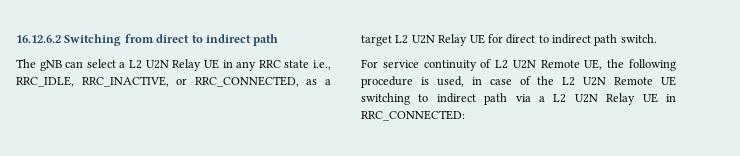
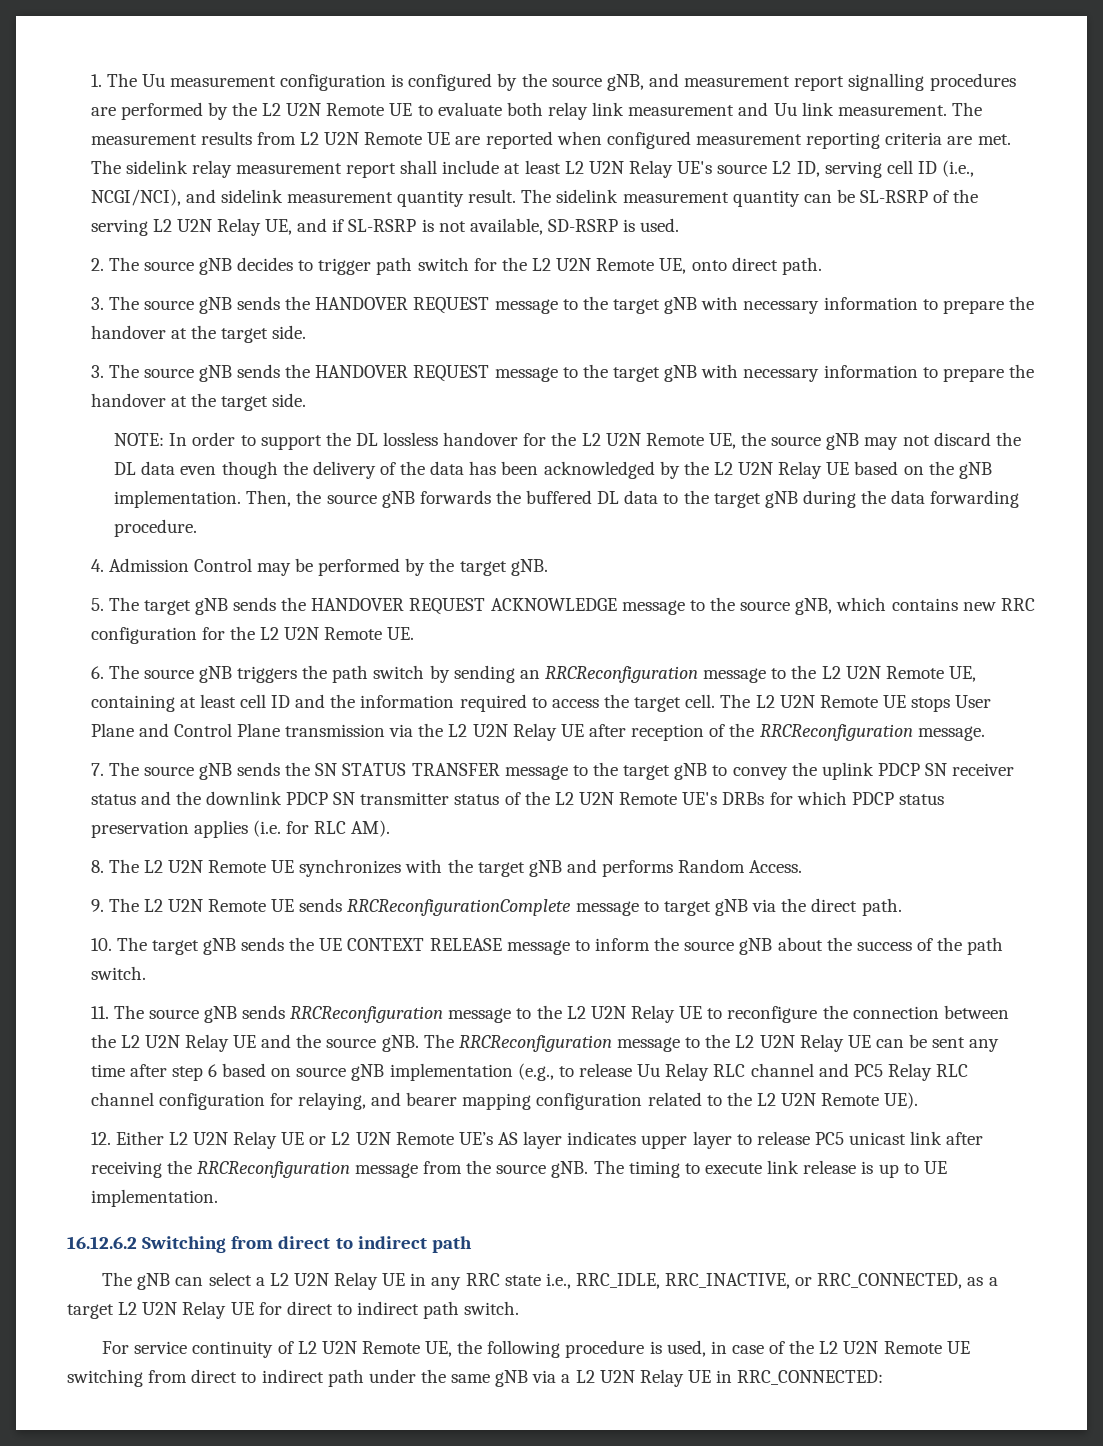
(16, 39) none -> [90,73,1016,91] [90,102,982,120] [90,131,1011,149] [90,160,975,178] [90,189,979,207] [90,218,680,236] [90,257,822,275] [90,296,1034,314] [90,325,307,343] [90,364,1034,382] [90,393,307,411] [114,432,1021,450] [114,461,992,479] [114,490,1020,508] [114,519,198,537] [90,558,548,576] [90,597,1035,615] [90,626,415,644] [90,665,976,683] [90,694,992,712] [90,723,985,741] [90,762,1015,780] [90,791,944,805] [90,820,391,838] [90,859,803,877] [90,898,902,916] [90,937,1004,955] [90,966,146,980] [90,1005,1009,1023] [90,1034,1000,1052] [90,1063,969,1081] [90,1092,919,1110] [90,1131,984,1149] [90,1160,947,1178] [90,1189,218,1207] 1. The Uu measurement configuration is configured by the source gNB, and measurement report signalling procedures are performed by the L2 U2N Remote UE to evaluate both relay link measurement and Uu link measurement. The measurement results from L2 U2N Remote UE are reported when configured measurement reporting criteria are met. The sidelink relay measurement report shall include at least L2 U2N Relay UE's source L2 ID, serving cell ID (i.e., NCGI/NCI), and sidelink measurement quantity result. The sidelink measurement quantity can be SL-RSRP of the serving L2 U2N Relay UE, and if SL-RSRP is not available, SD-RSRP is used. // 2. The source gNB decides to trigger path switch for the L2 U2N Remote UE, onto direct path. // 3. The source gNB sends the HANDOVER REQUEST message to the target gNB with necessary information to prepare the handover at the target side. // 3. The source gNB sends the HANDOVER REQUEST message to the target gNB with necessary information to prepare the handover at the target side. // NOTE: In order to support the DL lossless handover for the L2 U2N Remote UE, the source gNB may not discard the DL data even though the delivery of the data has been acknowledged by the L2 U2N Relay UE based on the gNB implementation. Then, the source gNB forwards the buffered DL data to the target gNB during the data forwarding procedure. // 4. Admission Control may be performed by the target gNB. // 5. The target gNB sends the HANDOVER REQUEST ACKNOWLEDGE message to the source gNB, which contains new RRC configuration for the L2 U2N Remote UE. // 6. The source gNB triggers the path switch by sending an RRCReconfiguration message to the L2 U2N Remote UE, containing at least cell ID and the information required to access the target cell. The L2 U2N Remote UE stops User Plane and Control Plane transmission via the L2 U2N Relay UE after reception of the RRCReconfiguration message. // 7. The source gNB sends the SN STATUS TRANSFER message to the target gNB to convey the uplink PDCP SN receiver status and the downlink PDCP SN transmitter status of the L2 U2N Remote UE's DRBs for which PDCP status preservation applies (i.e. for RLC AM). // 8. The L2 U2N Remote UE synchronizes with the target gNB and performs Random Access. // 9. The L2 U2N Remote UE sends RRCReconfigurationComplete message to target gNB via the direct path. // 10. The target gNB sends the UE CONTEXT RELEASE message to inform the source gNB about the success of the path switch. // 11. The source gNB sends RRCReconfiguration message to the L2 U2N Relay UE to reconfigure the connection between the L2 U2N Relay UE and the source gNB. The RRCReconfiguration message to the L2 U2N Relay UE can be sent any time after step 6 based on source gNB implementation (e.g., to release Uu Relay RLC channel and PC5 Relay RLC channel configuration for relaying, and bearer mapping configuration related to the L2 U2N Remote UE). // 12. Either L2 U2N Relay UE or L2 U2N Remote UE’s AS layer indicates upper layer to release PC5 unicast link after receiving the RRCReconfiguration message from the source gNB. The timing to execute link release is up to UE implementation. //
[418,93,508,105] to indirect path -> [148,1369,529,1387] from direct to indirect path under the same gNB

